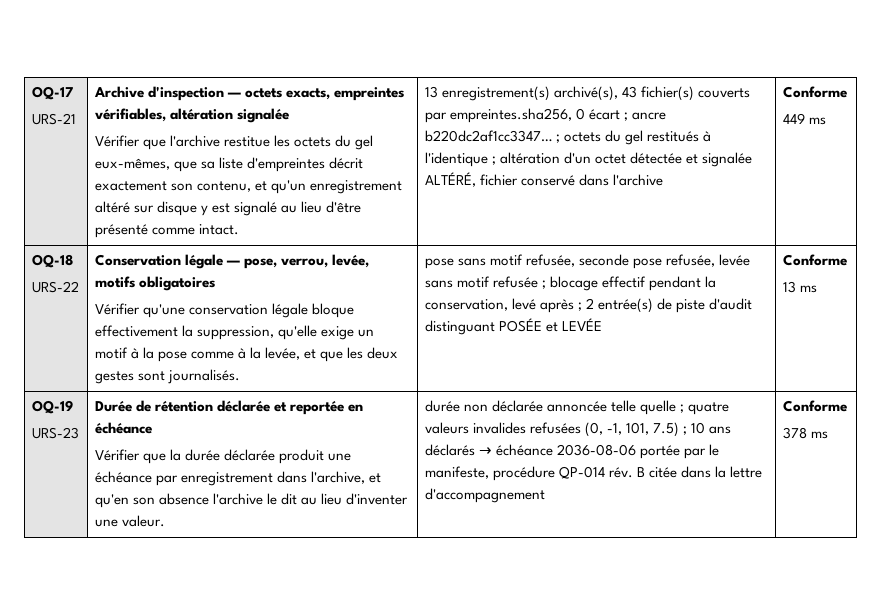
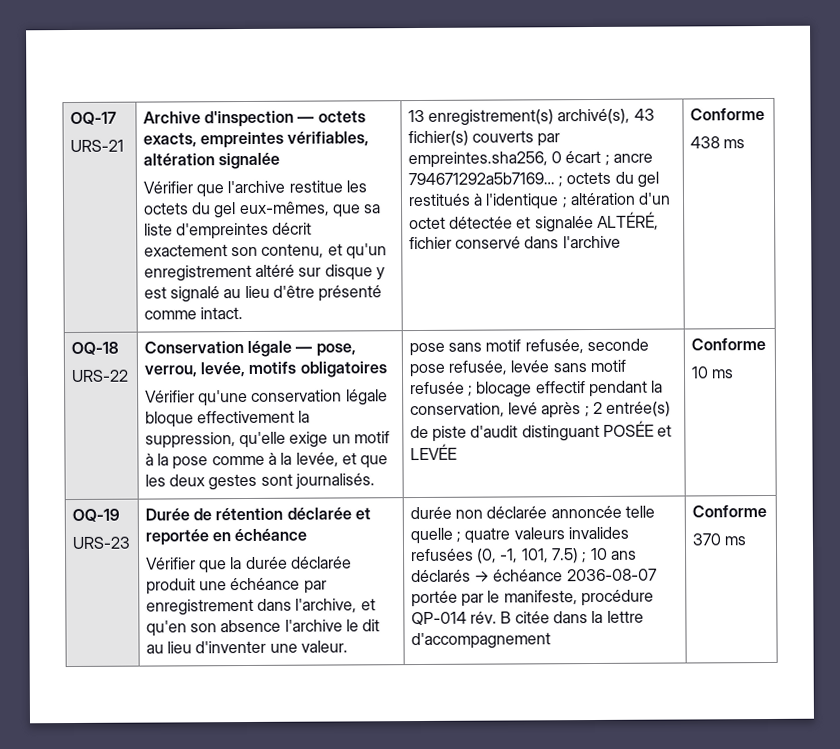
[424,130,552,142] b220dc2af1cc3347… -> [407,172,555,186] 794671292a5b7169…
[782,113,805,124] 449 -> [689,136,720,149] 438
[782,281,796,293] 13 -> [690,366,709,379] 10
[557,444,637,456] 2036-08-06 -> [566,568,657,582] 2036-08-07
[782,427,807,439] 378 -> [691,533,721,546] 370

